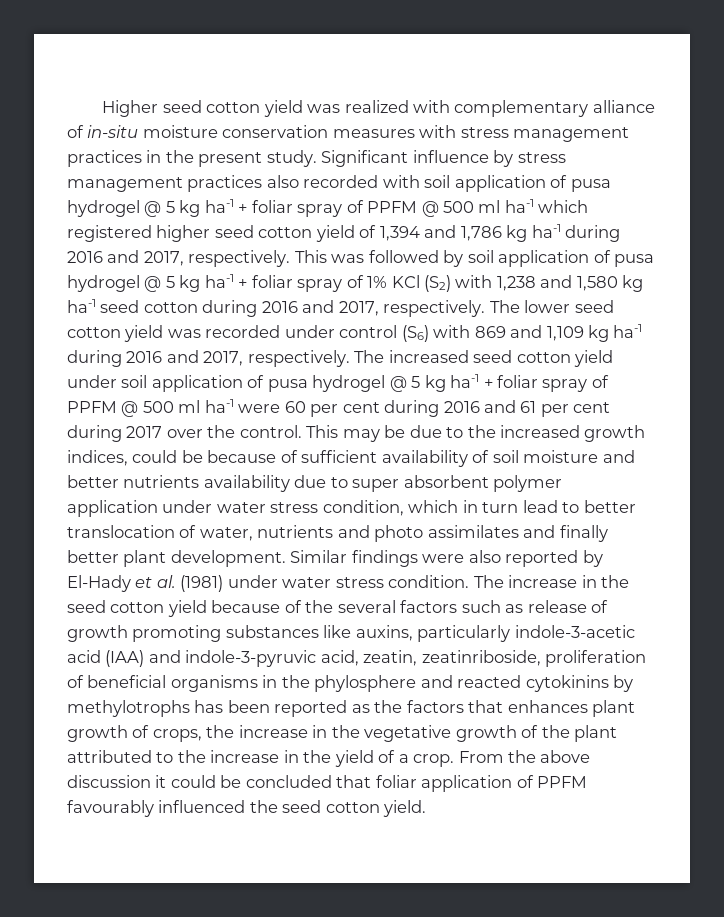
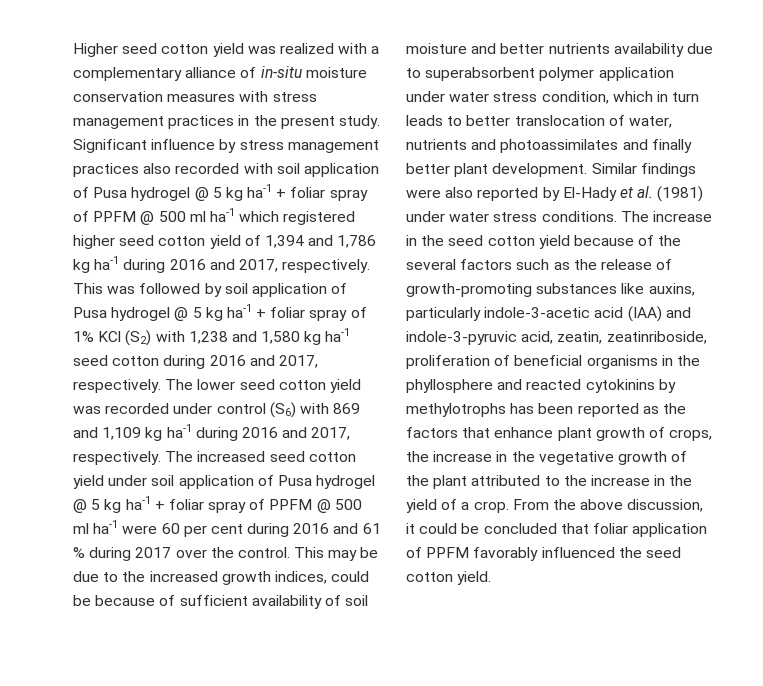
(451, 106) none -> [371,46,380,54] a
[570,179,611,192] pusa -> [93,187,128,198] Pusa
[614,254,655,267] pusa -> [73,307,107,318] Pusa
[267,379,308,392] pusa -> [277,475,312,486] Pusa
[540,402,611,417] per cent -> [73,547,85,558] %
[352,475,489,492] super absorbent -> [425,67,536,81] superabsorbent
[522,500,558,513] lead -> [406,115,443,126] leads
[374,525,519,542] photo assimilates -> [500,139,619,153] photoassimilates
[388,575,470,588] condition. -> [541,211,617,222] conditions.
(524, 608) none -> [573,259,597,270] the
[67,625,222,642] growth promoting -> [406,283,532,297] growth-promoting
[314,675,417,692] phylosphere -> [406,379,493,393] phyllosphere
[507,700,588,713] enhances -> [494,427,554,438] enhance
[67,775,151,788] discussion -> [627,499,704,512] discussion,
[67,800,154,817] favourably -> [473,547,539,561] favorably

